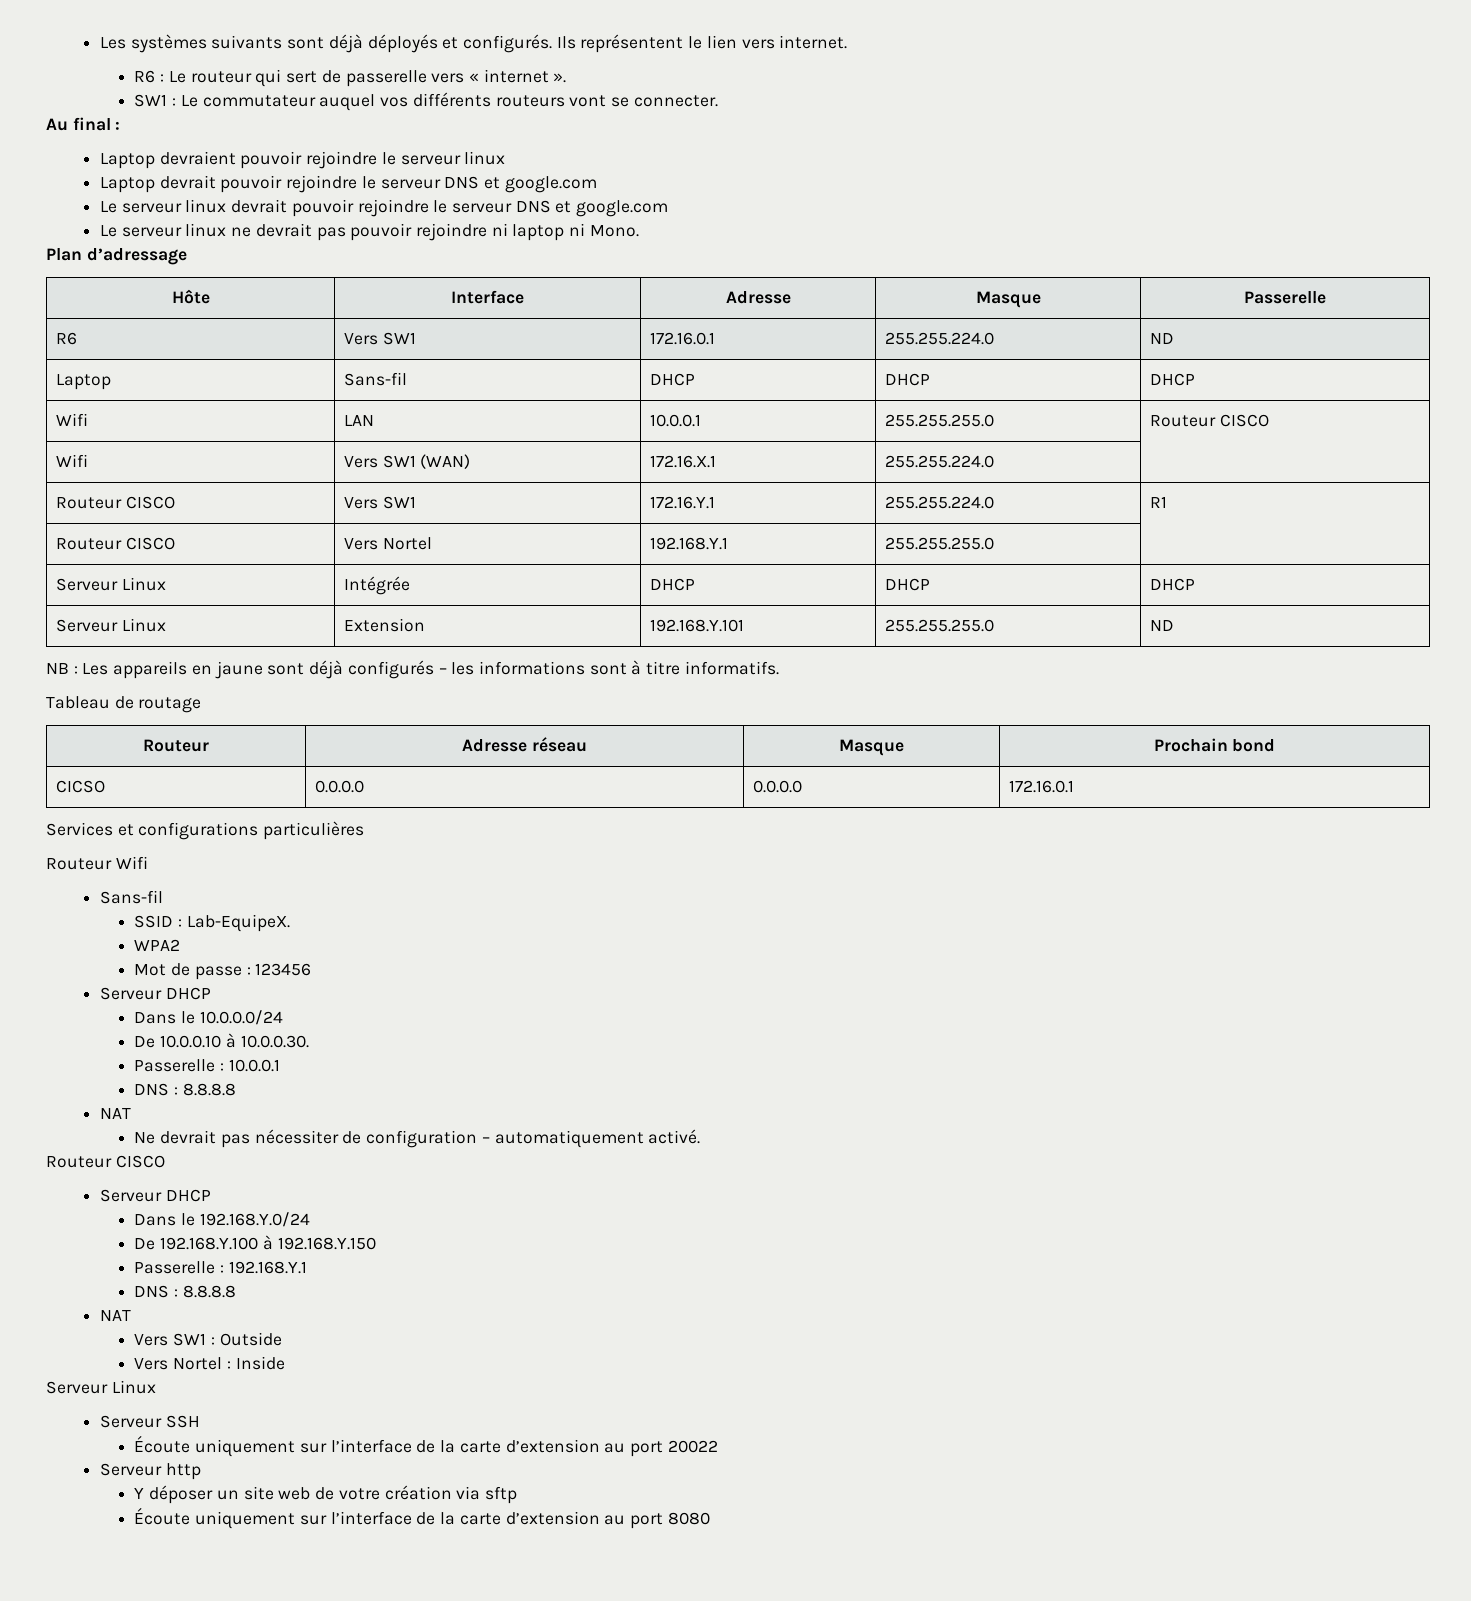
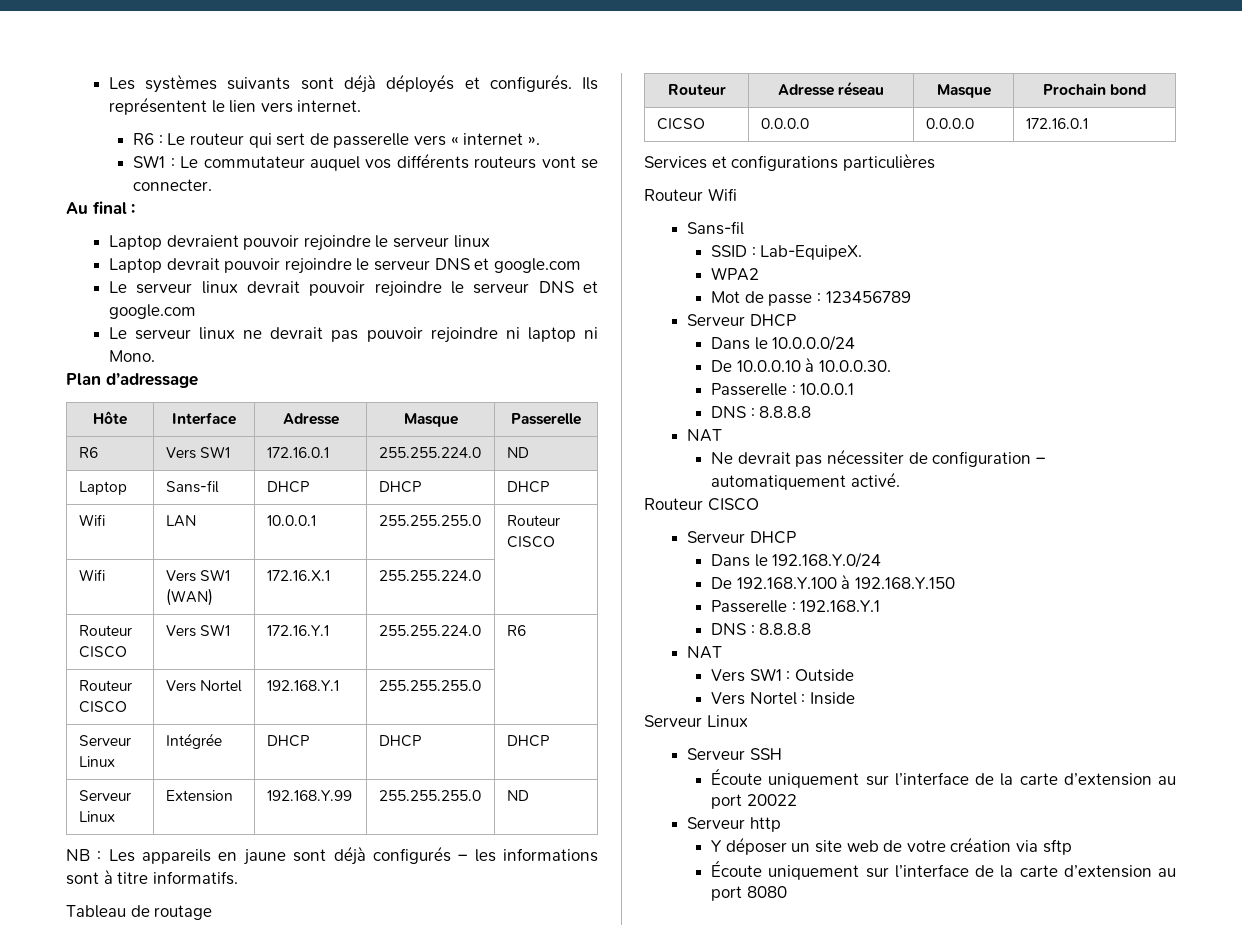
[1149,496,1167,508] R1 -> [506,625,526,636] R6
[649,619,744,632] 192.168.Y.101 -> [266,790,352,801] 192.168.Y.99
[255,963,312,976] 123456 -> [825,291,911,303] 123456789

